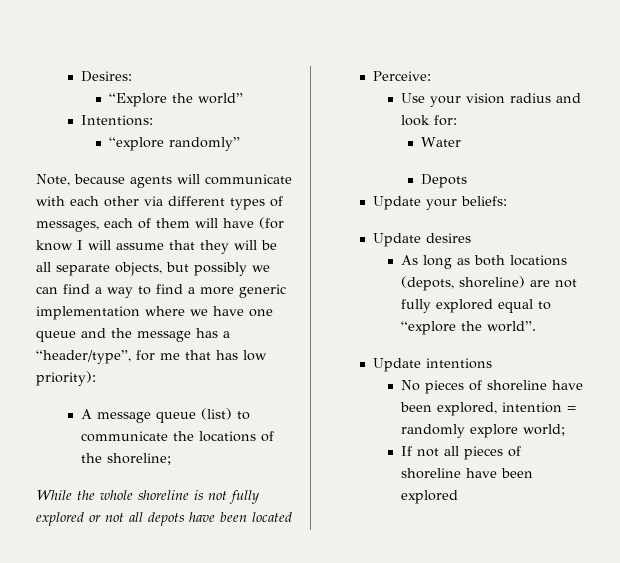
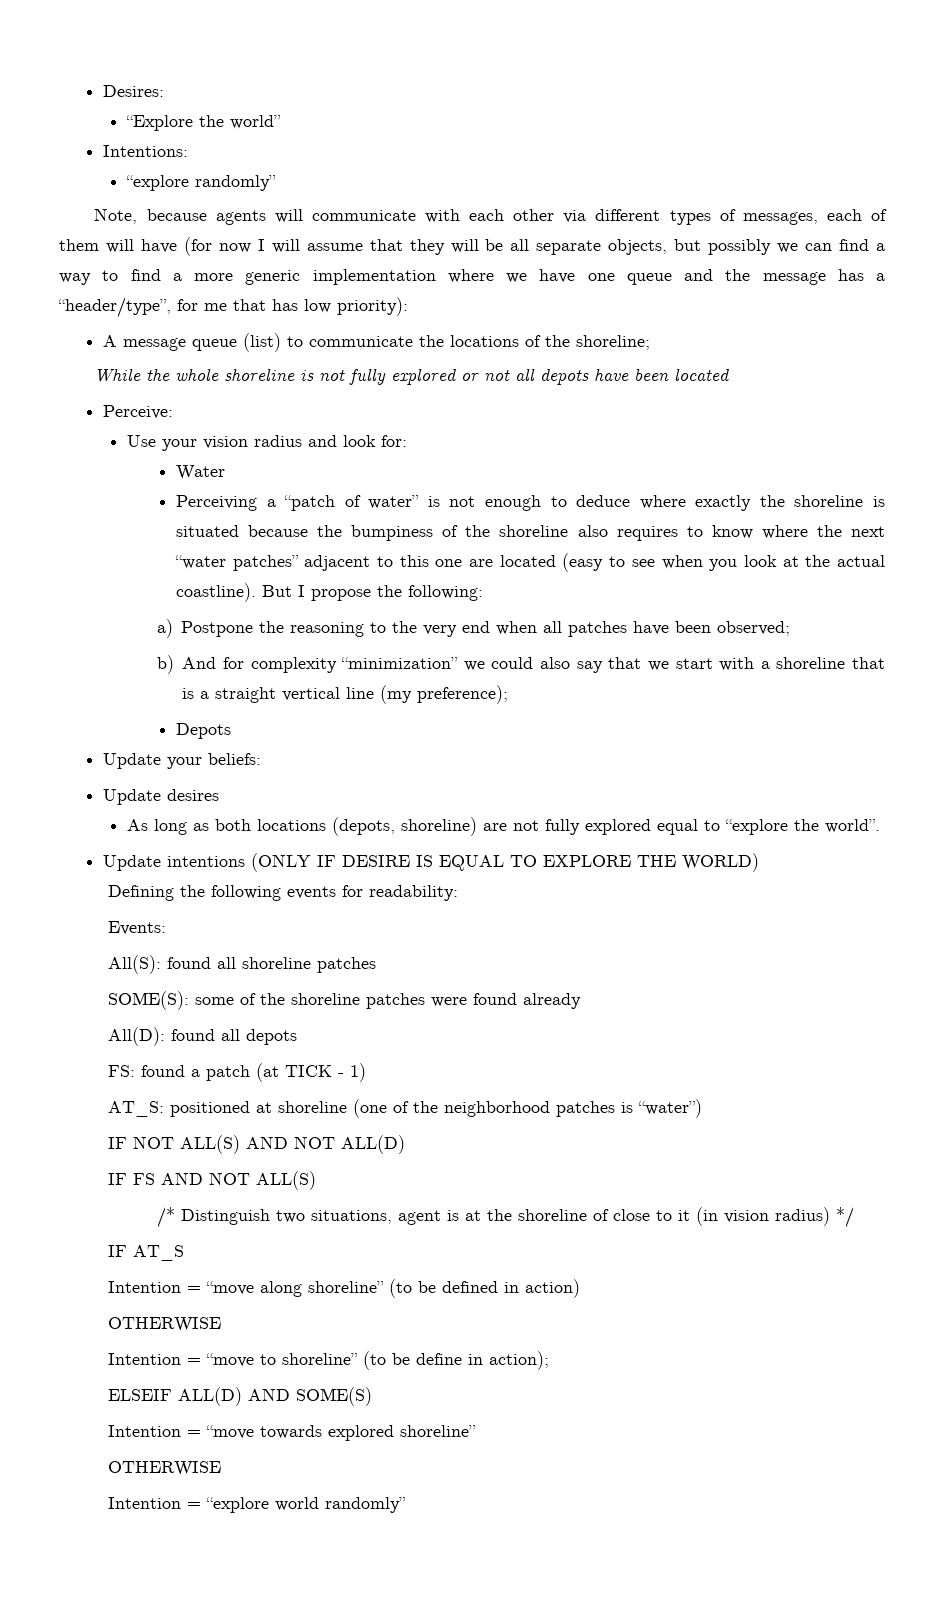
[36,240,73,251] know -> [218,243,251,253] now
(461, 142) none -> [175,495,885,511] [175,525,886,541] [174,553,885,572] [175,583,483,602] [156,619,791,638] [156,655,886,674] [182,685,509,704] // Perceiving a “patch of water” is not enough to deduce where exactly the shoreline is situated because the bumpiness of the shoreline also requires to know where the next “water patches” adjacent to this one are located (easy to see when you look at the actual coastline). But I propose the following: // a) Postpone the reasoning to the very end when all patches have been observed; // b) And for complexity “minimization” we could also say that we start with a shoreline that is a straight vertical line (my preference);
[401,380,584,394] [400,402,577,416] [401,424,566,438] [401,446,522,460] [401,468,534,479] [401,490,459,504] // No pieces of shoreline have been explored, intention = randomly explore world; // If not all pieces of shoreline have been explored -> [250,853,759,872] [107,885,458,901] [107,921,166,935] [107,955,376,974] [107,991,581,1010] [107,1027,297,1046] [107,1063,366,1082] [107,1099,702,1118] [107,1135,405,1154] [107,1171,316,1190] [156,1207,854,1228] [107,1245,184,1261] [107,1279,580,1298] [107,1317,221,1332] [107,1351,549,1370] [107,1387,372,1406] [107,1425,476,1441] [107,1461,221,1476] [107,1497,406,1513] (ONLY IF DESIRE IS EQUAL TO EXPLORE THE WORLD) // Defining the following events for readability: // Events: // All(S): found all shoreline patches // SOME(S): some of the shoreline patches were found already // All(D): found all depots // FS: found a patch (at TICK - 1) // AT_S: positioned at shoreline (one of the neighborhood patches is “water”) // IF NOT ALL(S) AND NOT ALL(D) // IF FS AND NOT ALL(S) // /* Distinguish two situations, agent is at the shoreline of close to it (in vision radius) */ // IF AT_S // Intention = “move along shoreline” (to be defined in action) // OTHERWISE // Intention = “move to shoreline” (to be define in action); // ELSEIF ALL(D) AND SOME(S) // Intention = “move towards explored shoreline” // OTHERWISE // Intention = “explore world randomly”

